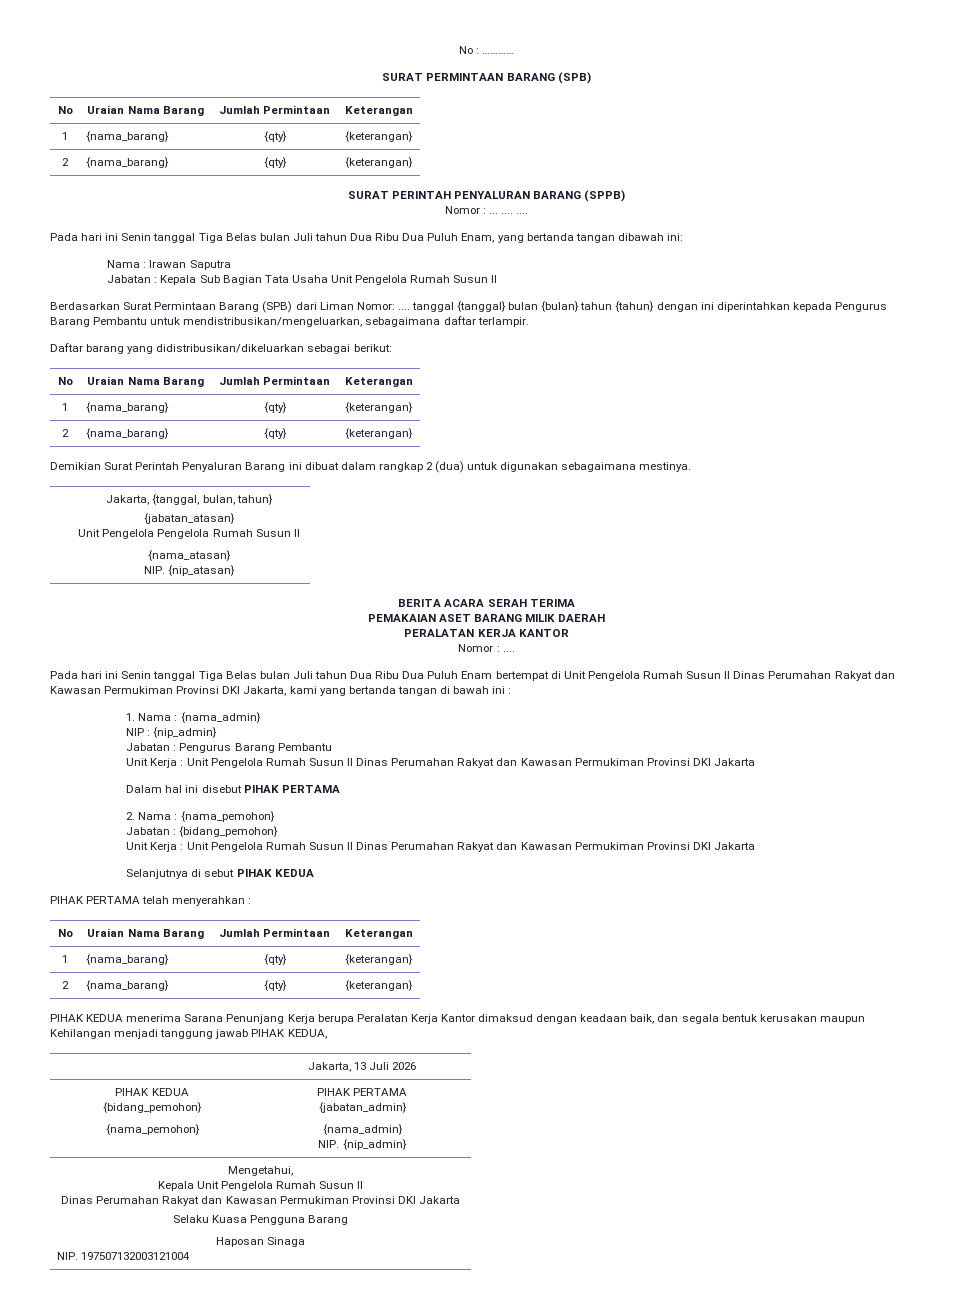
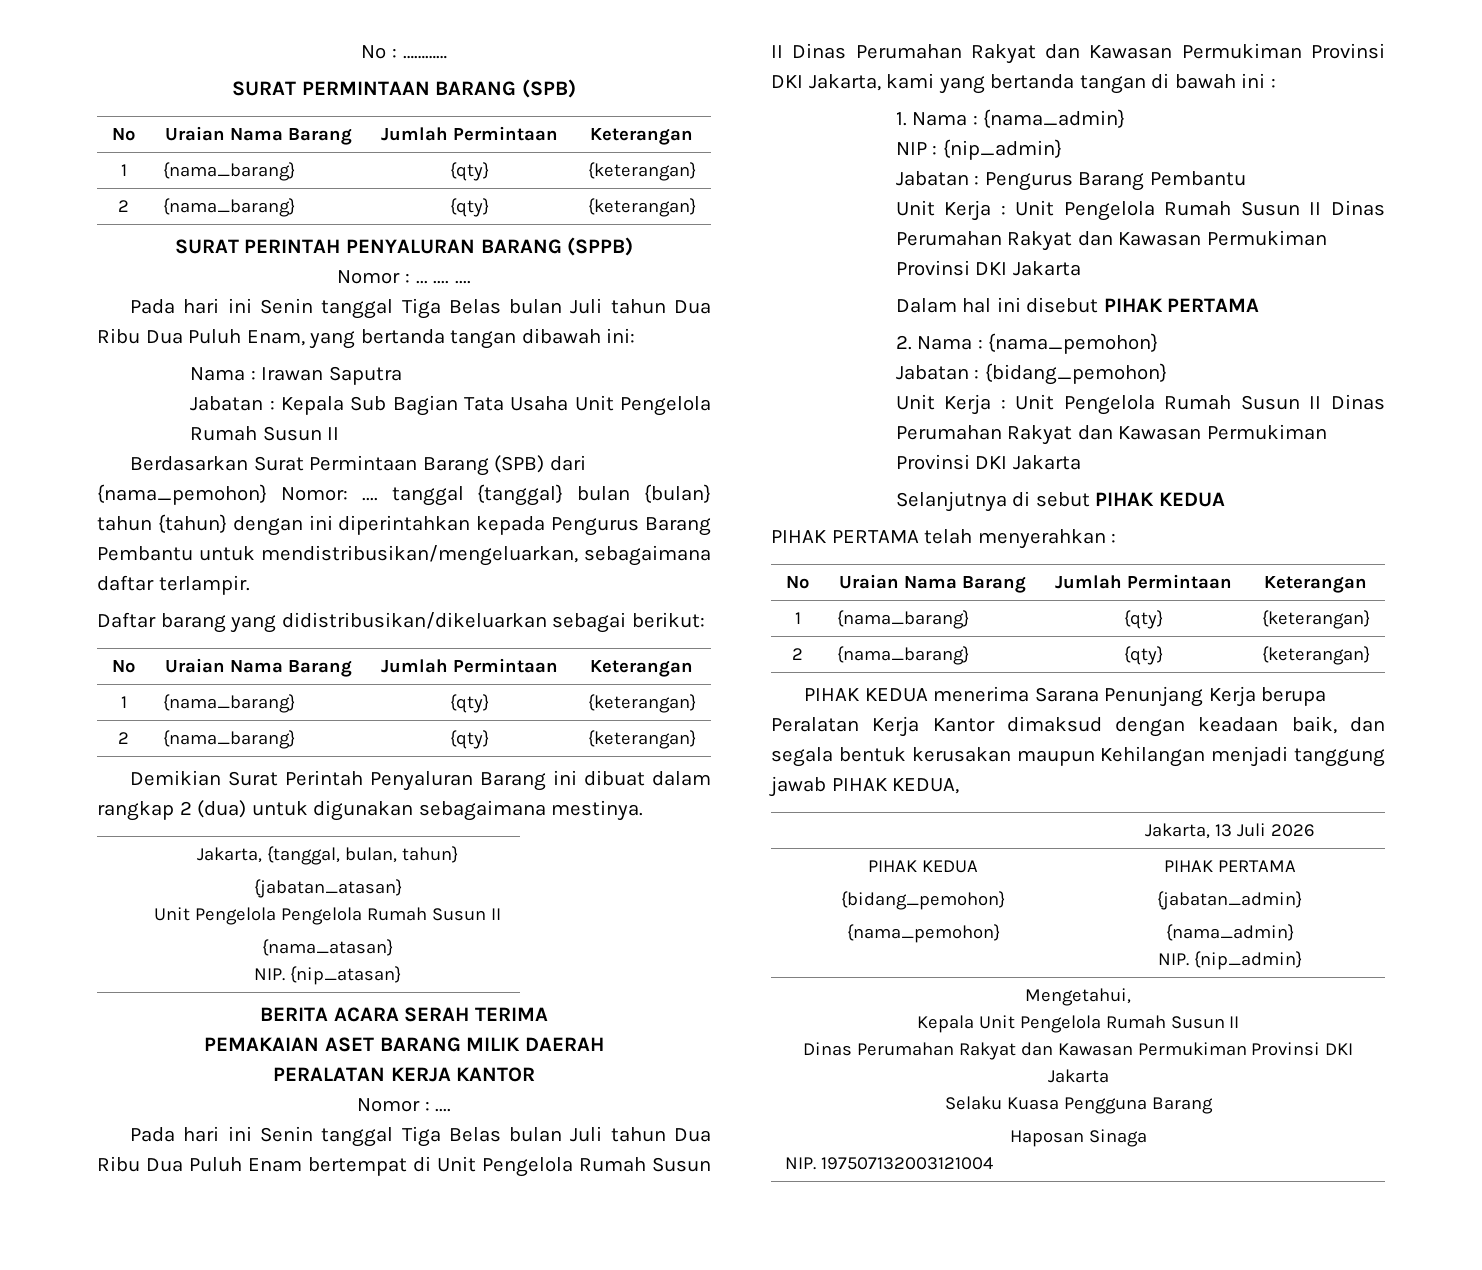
[319,302,354,310] Liman -> [97,484,267,505] {nama_pemohon}

